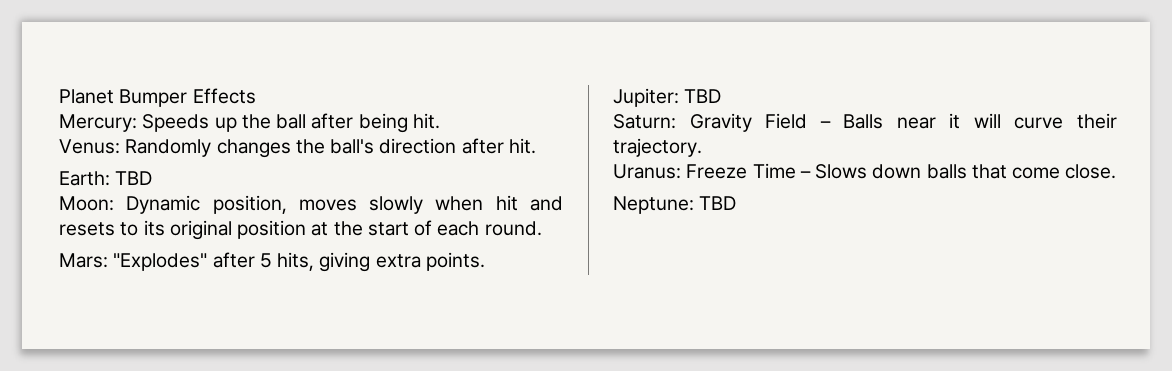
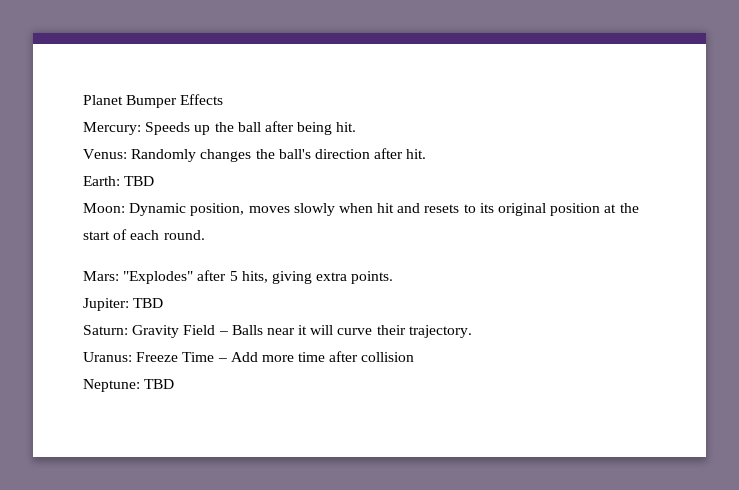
[815,164,1117,179] Slows down balls that come close. -> [230,351,415,362] Add more time after collision

